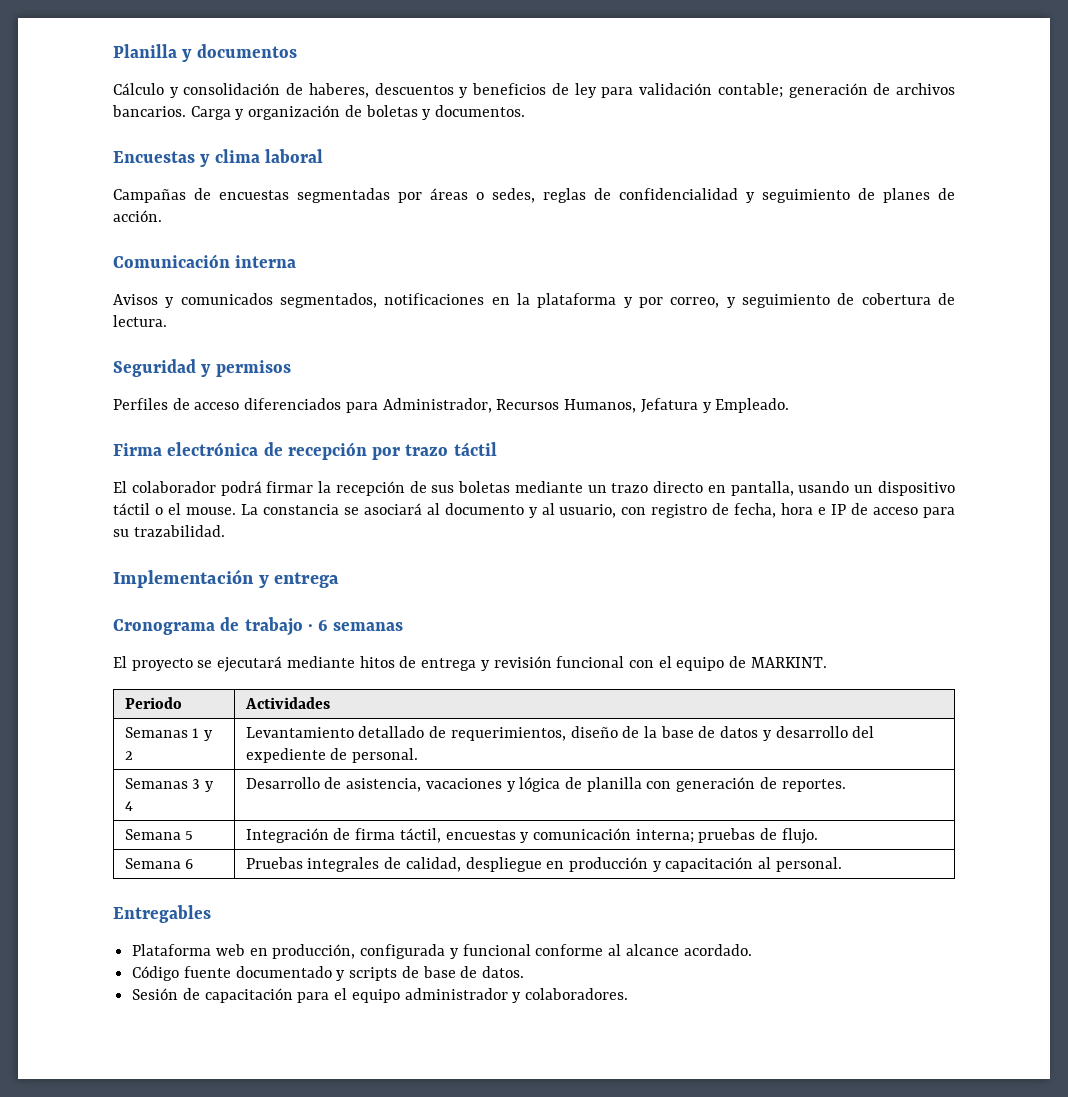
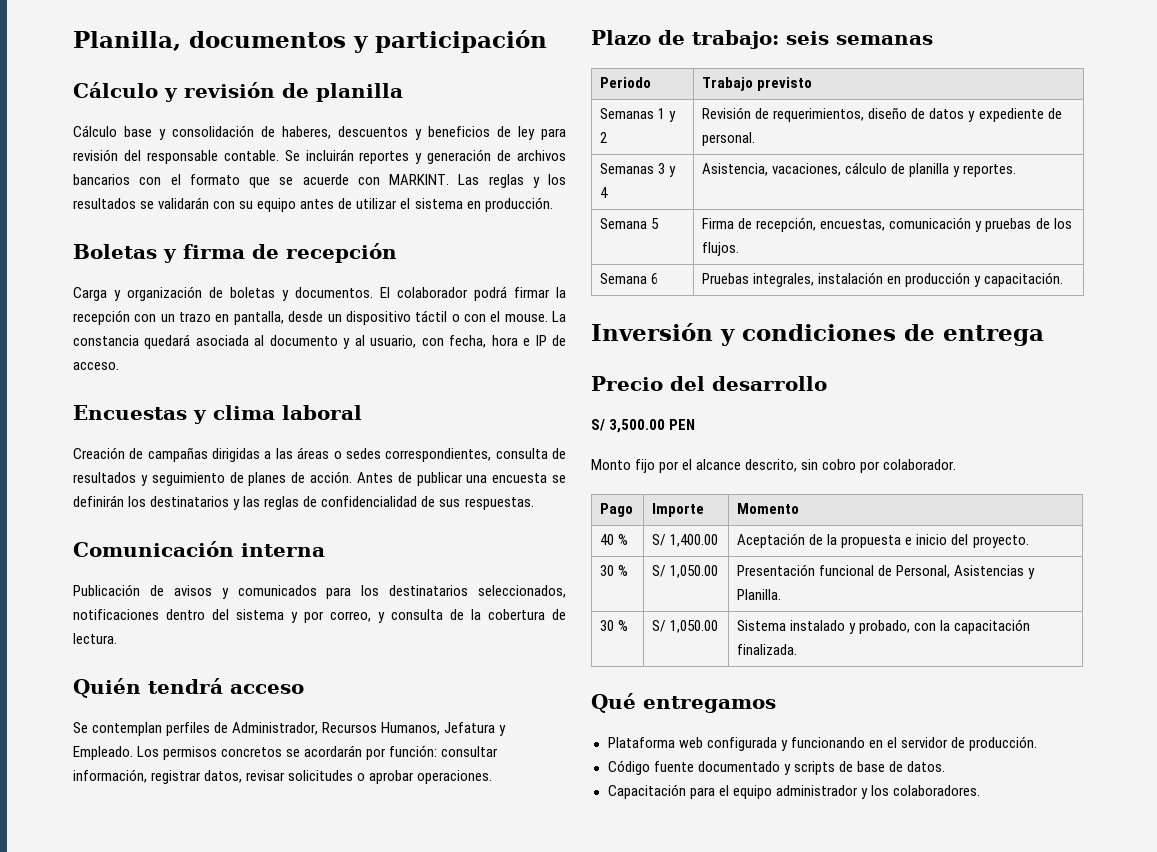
[113,44,297,62] [113,83,164,95] Planilla y documentos // Cálculo -> [73,30,547,53] [73,82,403,102] [73,125,152,137] Planilla, documentos y participación // Cálculo y revisión de planilla // Cálculo base
[639,83,956,98] [112,105,186,117] validación contable; generación de archivos bancarios. -> [73,149,566,164] [73,174,566,188] [73,197,553,212] [73,243,397,263] revisión del responsable contable. Se incluirán reportes y generación de archivos bancarios con el formato que se acuerde con MARKINT. Las reglas y los resultados se validarán con su equipo antes de utilizar el sistema en producción. // Boletas y firma de recepción //
[113,149,323,167] [113,188,738,203] // Encuestas y clima laboral // Campañas de encuestas segmentadas por áreas o sedes, reglas de confidencialidad -> [380,286,566,301] [73,310,566,325] [73,334,566,349] [73,362,119,370] [73,405,362,424] [73,447,567,462] [73,472,136,483] El colaborador podrá firmar la recepción con un trazo en pantalla, desde un dispositivo táctil o con el mouse. La constancia quedará asociada al documento y al usuario, con fecha, hora e IP de acceso. // Encuestas y clima laboral // Creación de campañas dirigidas a las áreas o sedes correspondientes, consulta de resultados
[113,254,297,268] [113,293,617,308] // Comunicación interna // Avisos y comunicados segmentados, notificaciones en la plataforma -> [356,472,566,486] [73,495,534,510] [73,541,325,557] [73,584,566,599] [73,609,284,620] Antes de publicar una encuesta se definirán los destinatarios y las reglas de confidencialidad de sus respuestas. // Comunicación interna // Publicación de avisos y comunicados para los destinatarios seleccionados, notificaciones dentro del sistema
[742,293,855,308] seguimiento de -> [391,609,481,620] consulta de la
[113,359,291,377] [113,398,378,413] Seguridad y permisos // Perfiles de acceso diferenciados para -> [73,678,304,698] [73,722,229,736] Quién tendrá acceso // Se contemplan perfiles de
[113,442,497,460] [113,481,955,496] [113,503,956,518] [113,525,225,537] [113,569,340,588] [113,617,404,636] [113,656,827,672] // Firma electrónica de recepción por trazo táctil // El colaborador podrá firmar la recepción de sus boletas mediante un trazo directo en pantalla, usando un dispositivo táctil o el mouse. La constancia se asociará al documento y al usuario, con registro de fecha, hora e IP de acceso para su trazabilidad. // Implementación y entrega // Cronograma de trabajo · 6 semanas // El proyecto se ejecutará mediante hitos de entrega y revisión funcional con el equipo de MARKINT. -> [137,745,499,760] [73,769,493,784] [591,30,933,49] Los permisos concretos se acordarán por función: consultar información, registrar datos, revisar solicitudes o aprobar operaciones. // Plazo de trabajo: seis semanas
[244,697,330,709] Actividades -> [702,77,813,91] Trabajo previsto
[245,726,425,738] Levantamiento detallado -> [702,107,752,119] Revisión
[643,726,875,741] la base de datos y desarrollo del -> [929,108,976,122] datos y
[245,777,846,792] [124,829,194,840] [245,828,818,844] [124,858,194,869] [245,857,842,872] [113,905,211,923] [132,944,752,959] Desarrollo de asistencia, vacaciones y lógica de planilla con generación de reportes. // Semana 5 | Integración de firma táctil, encuestas y comunicación interna; pruebas de flujo. // Semana 6 | Pruebas integrales de calidad, despliegue en producción y capacitación al personal. // Entregables // Plataforma web en producción, configurada y funcional conforme al alcance acordado. -> [702,162,1017,177] [600,218,660,229] [702,217,1072,232] [702,242,740,256] [600,273,659,284] [702,272,1064,287] [591,323,1044,346] [591,376,827,391] [591,419,696,433] [591,459,957,473] [600,503,634,517] [652,503,705,517] [737,503,800,514] [600,534,629,545] [652,534,719,547] [737,533,1029,548] [600,565,629,576] [652,565,719,578] [737,564,1036,579] [737,589,782,600] [600,620,629,631] [652,620,719,633] [737,619,1031,634] [737,644,798,655] [591,693,776,713] [607,736,1037,751] Asistencia, vacaciones, cálculo de planilla y reportes. // Semana 5 | Firma de recepción, encuestas, comunicación y pruebas de los flujos. // Semana 6 | Pruebas integrales, instalación en producción y capacitación. // Inversión y condiciones de entrega // Precio del desarrollo // S/ 3,500.00 PEN // Monto fijo por el alcance descrito, sin cobro por colaborador. // Pago | Importe | Momento // 40 % | S/ 1,400.00 | Aceptación de la propuesta e inicio del proyecto. // 30 % | S/ 1,050.00 | Presentación funcional de Personal, Asistencias y Planilla. // 30 % | S/ 1,050.00 | Sistema instalado y probado, con la capacitación finalizada. // Qué entregamos // Plataforma web configurada y funcionando en el servidor de producción.
[132,988,293,1003] Sesión de capacitación -> [607,784,686,799] Capacitación
(522, 997) none -> [870,785,889,796] los

